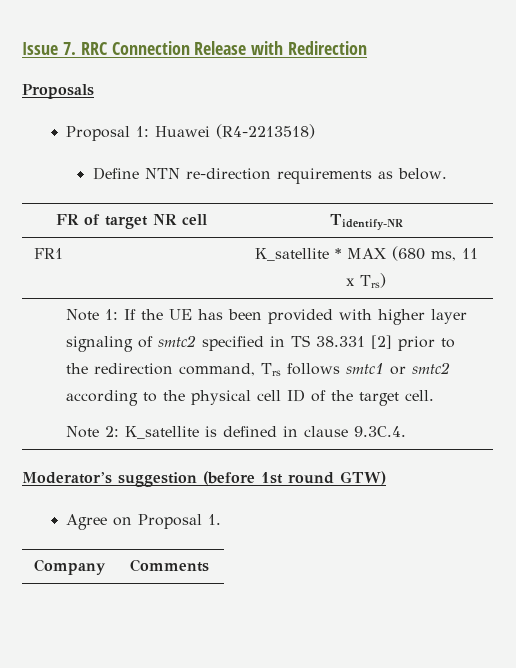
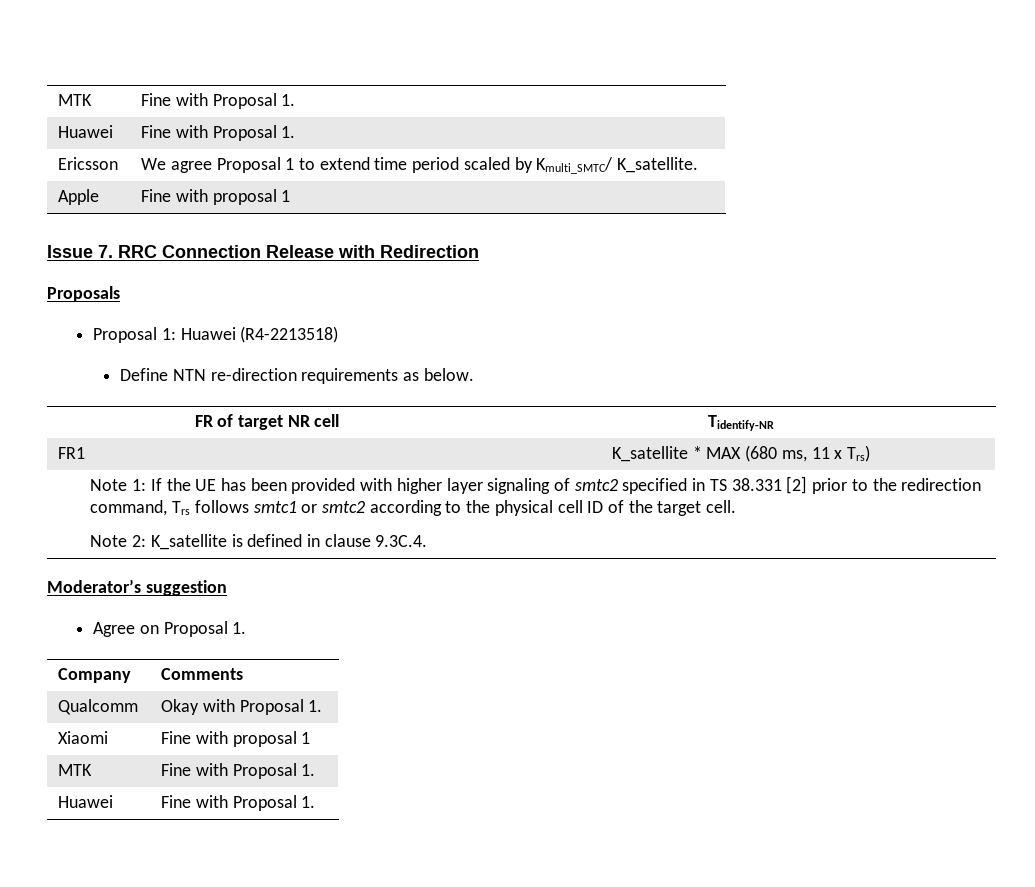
(22, 48) none -> [58,94,93,106] [141,93,296,109] [58,125,114,138] [141,125,296,141] [58,157,119,170] [141,157,699,174] [58,189,100,205] [141,189,291,205] MTK | Fine with Proposal 1. // Huawei | Fine with Proposal 1. // Ericsson | We agree Proposal 1 to extend time period scaled by Kmulti_SMTC/ K_satellite. // Apple | Fine with proposal 1 //
[203,471,386,485] (before 1st round GTW) -> (227, 588) none
(210, 565) none -> [58,699,139,715] [161,699,323,715] [58,731,109,744] [161,731,311,747] [58,764,93,776] [161,763,316,779] [58,795,114,808] [161,795,316,811] // Qualcomm | Okay with Proposal 1. // Xiaomi | Fine with proposal 1 // MTK | Fine with Proposal 1. // Huawei | Fine with Proposal 1.

